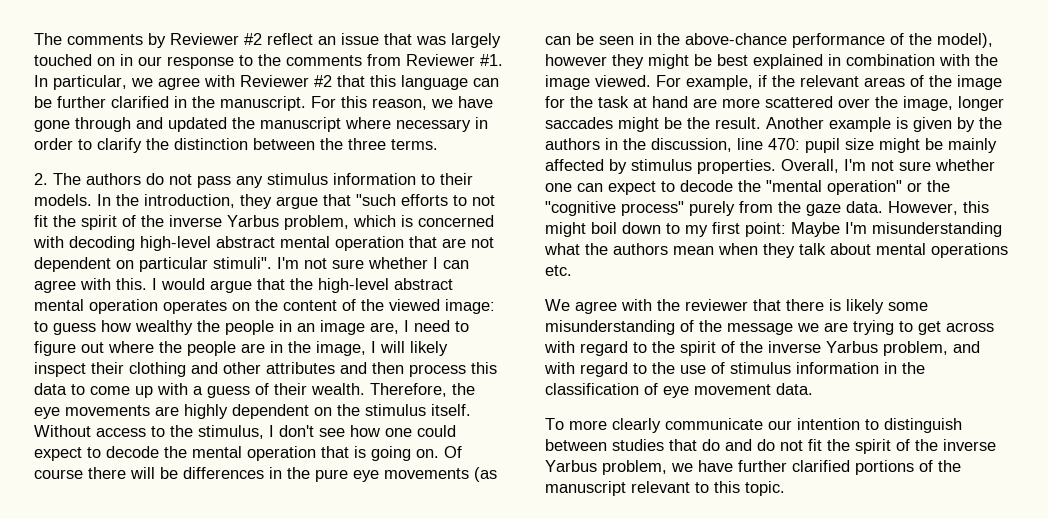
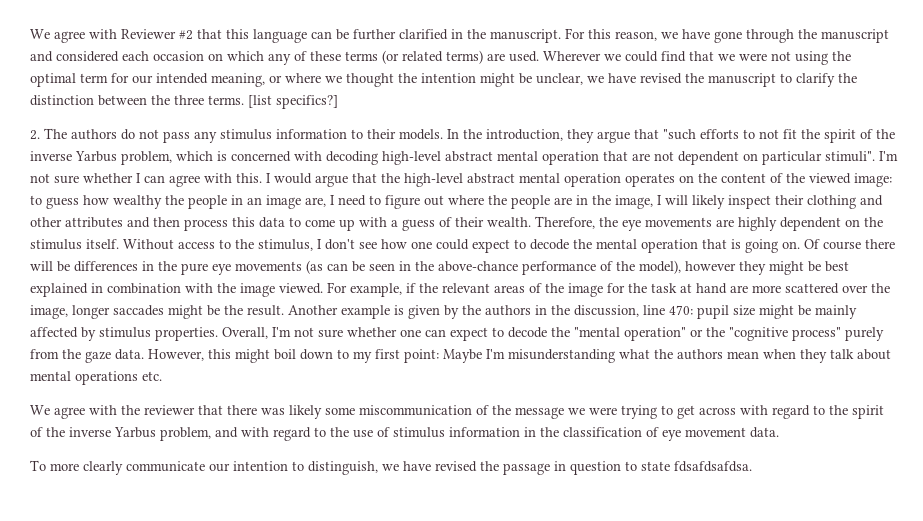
[34,33,501,48] [34,54,503,69] [34,75,153,90] The comments by Reviewer #2 reflect an issue that was largely touched on in our response to the comments from Reviewer #1. In particular, we -> [30,29,50,39] We
[136,117,488,132] [34,138,73,150] and updated the manuscript where necessary in order -> [798,29,889,43] [30,50,851,65] [30,73,776,87] the manuscript and considered each occasion on which any of these terms (or related terms) are used. Wherever we could find that we were not using the optimal term for our intended meaning, or where we thought the intention might be unclear, we have revised the manuscript
(438, 144) none -> [248,95,338,109] [list specifics?]
[829,299,841,311] is -> [261,408,285,415] was
[545,320,675,335] misunderstanding -> [359,405,472,416] miscommunication
[824,322,848,332] are -> [589,407,617,415] were
[884,418,962,433] [545,439,996,454] [545,460,961,475] [545,481,785,496] distinguish between studies that do and do not fit the spirit of the inverse Yarbus problem, we have further clarified portions of the manuscript relevant to this topic. -> [308,461,752,475] distinguish, we have revised the passage in question to state fdsafdsafdsa.

